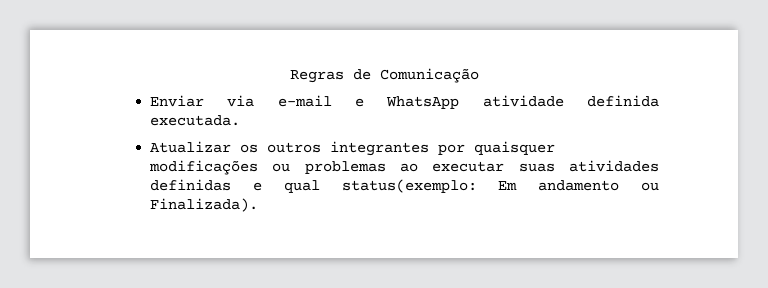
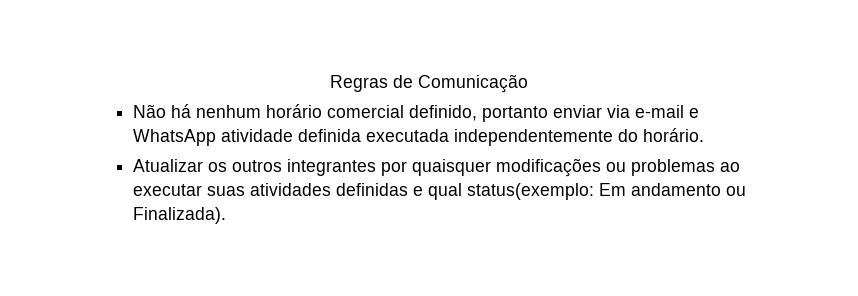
[150,95,205,107] Enviar -> [132,104,602,122] Não há nenhum horário comercial definido, portanto enviar
[150,115,241,126] executada. -> [365,128,704,146] executada independentemente do horário.

